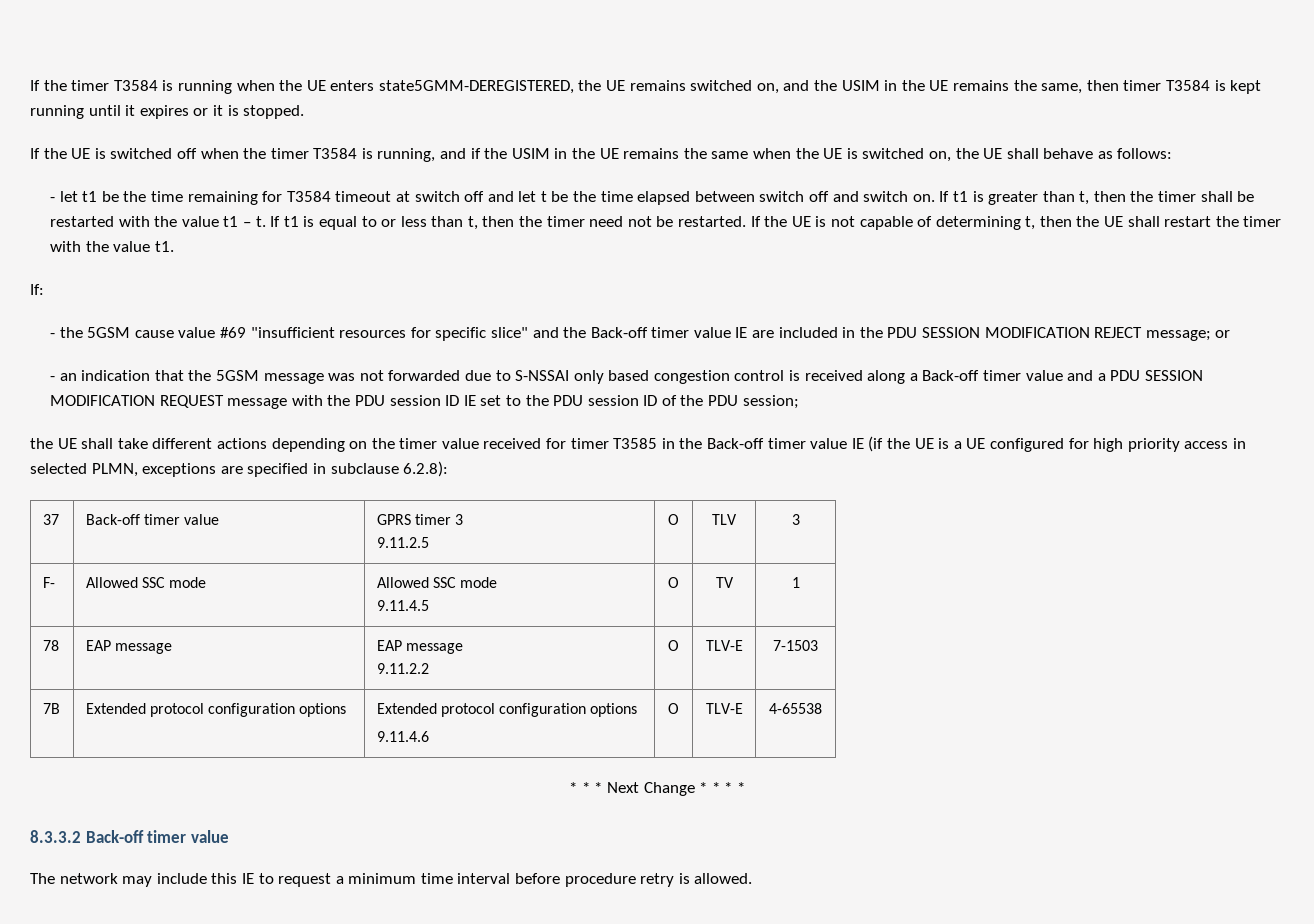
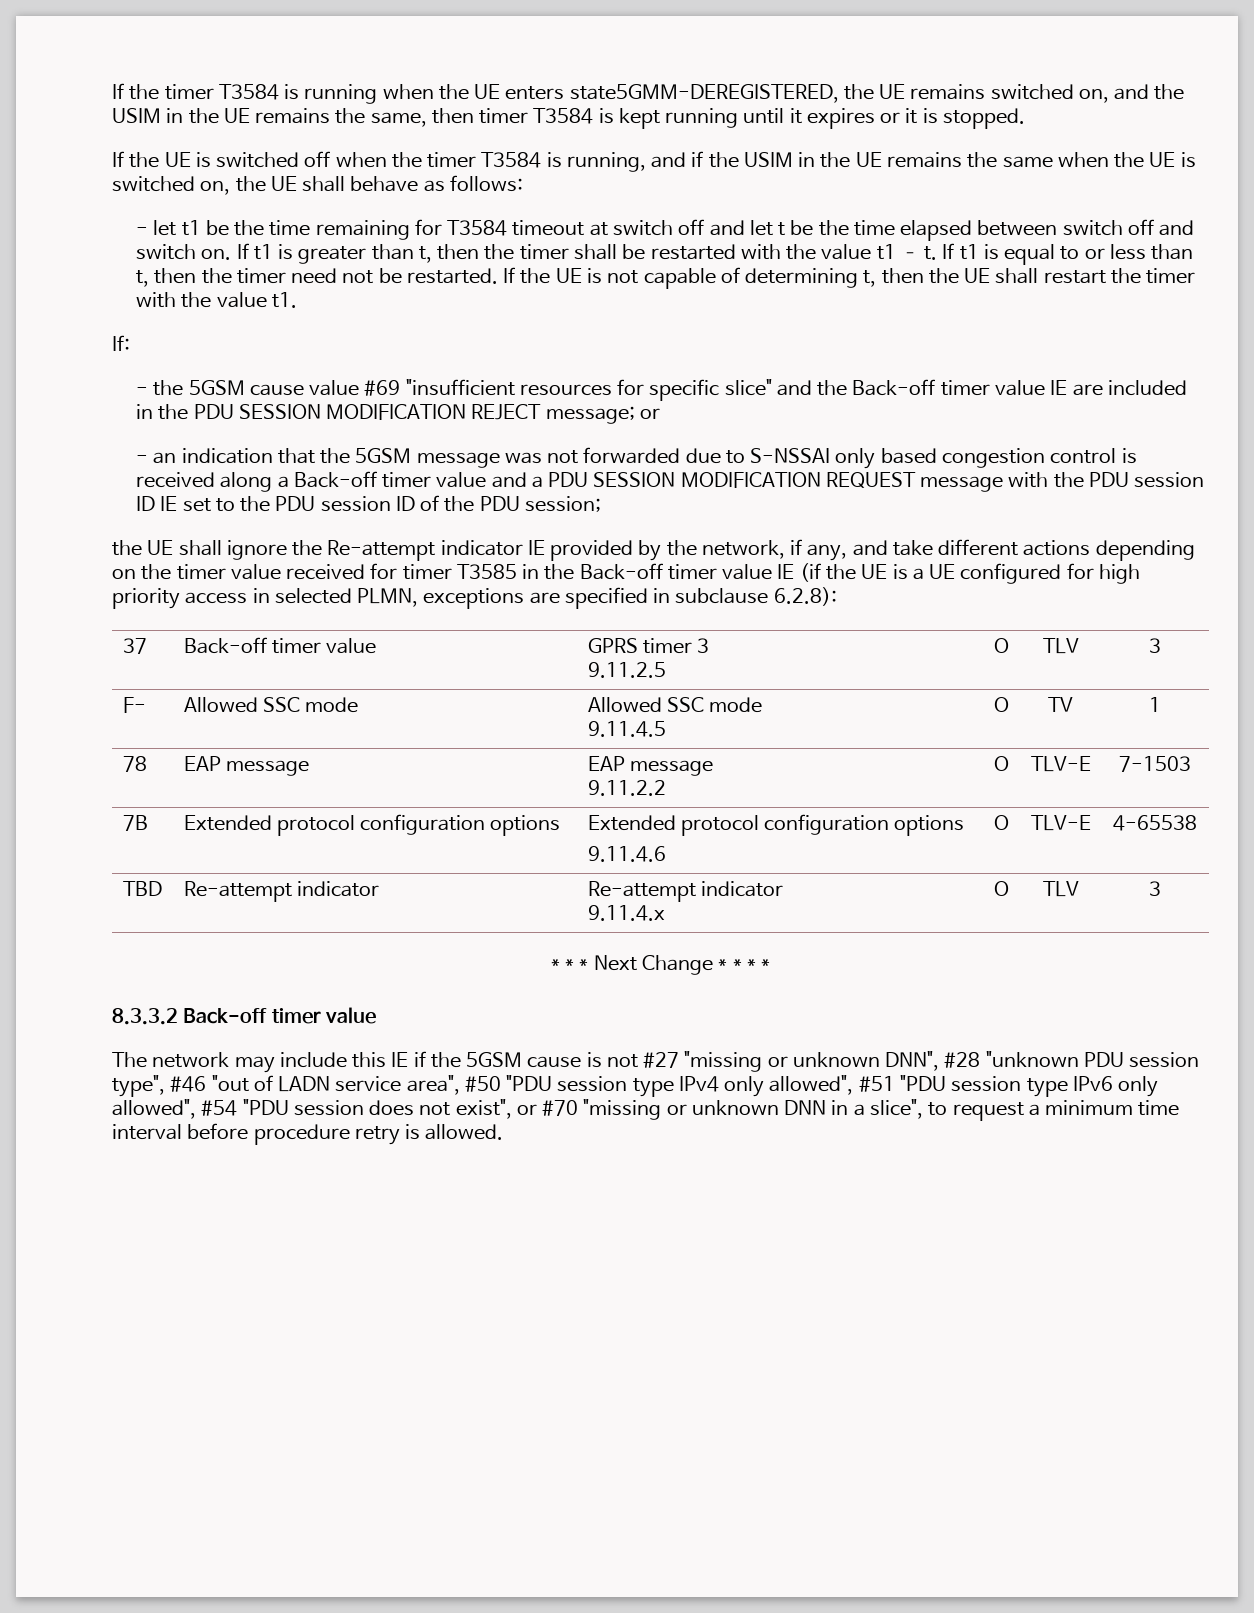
(114, 443) none -> [226,539,888,561] ignore the Re-attempt indicator IE provided by the network, if any, and
(822, 708) none -> [122,881,162,896] [183,881,379,902] [587,881,783,902] [587,905,665,921] [993,881,1009,896] [1042,881,1079,897] [1149,881,1161,896] // TBD | Re-attempt indicator | Re-attempt indicator // 9.11.4.x | O | TLV | 3
(254, 878) none -> [413,1051,1200,1072] [112,1075,1159,1097] [112,1099,923,1120] if the 5GSM cause is not #27 "missing or unknown DNN", #28 "unknown PDU session type", #46 "out of LADN service area", #50 "PDU session type IPv4 only allowed", #51 "PDU session type IPv6 only allowed", #54 "PDU session does not exist", or #70 "missing or unknown DNN in a slice",

